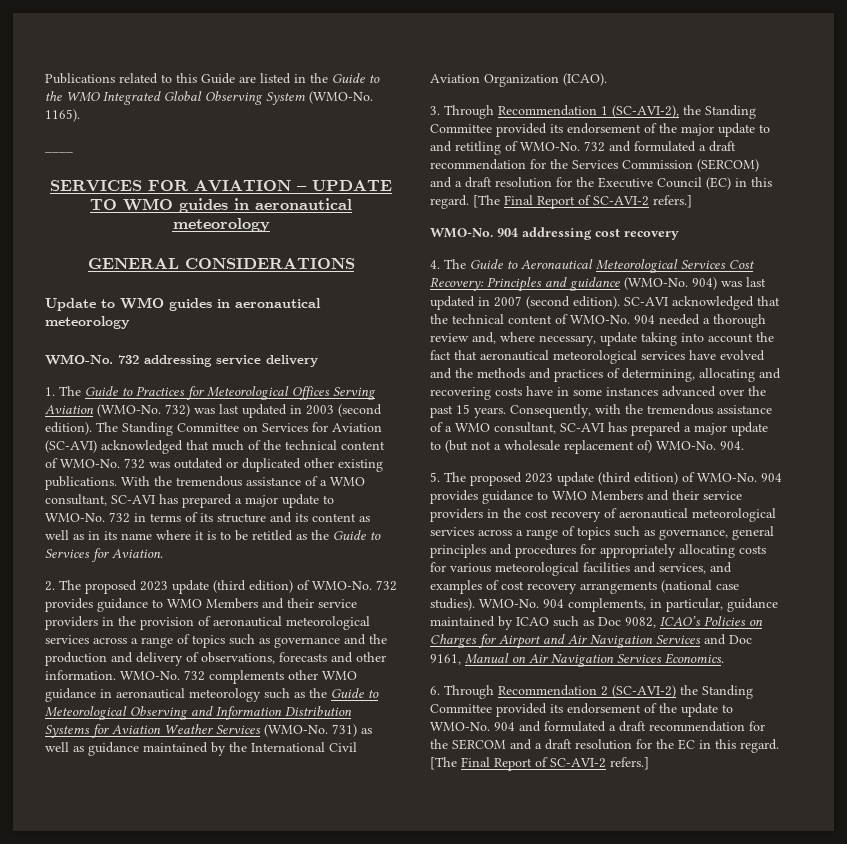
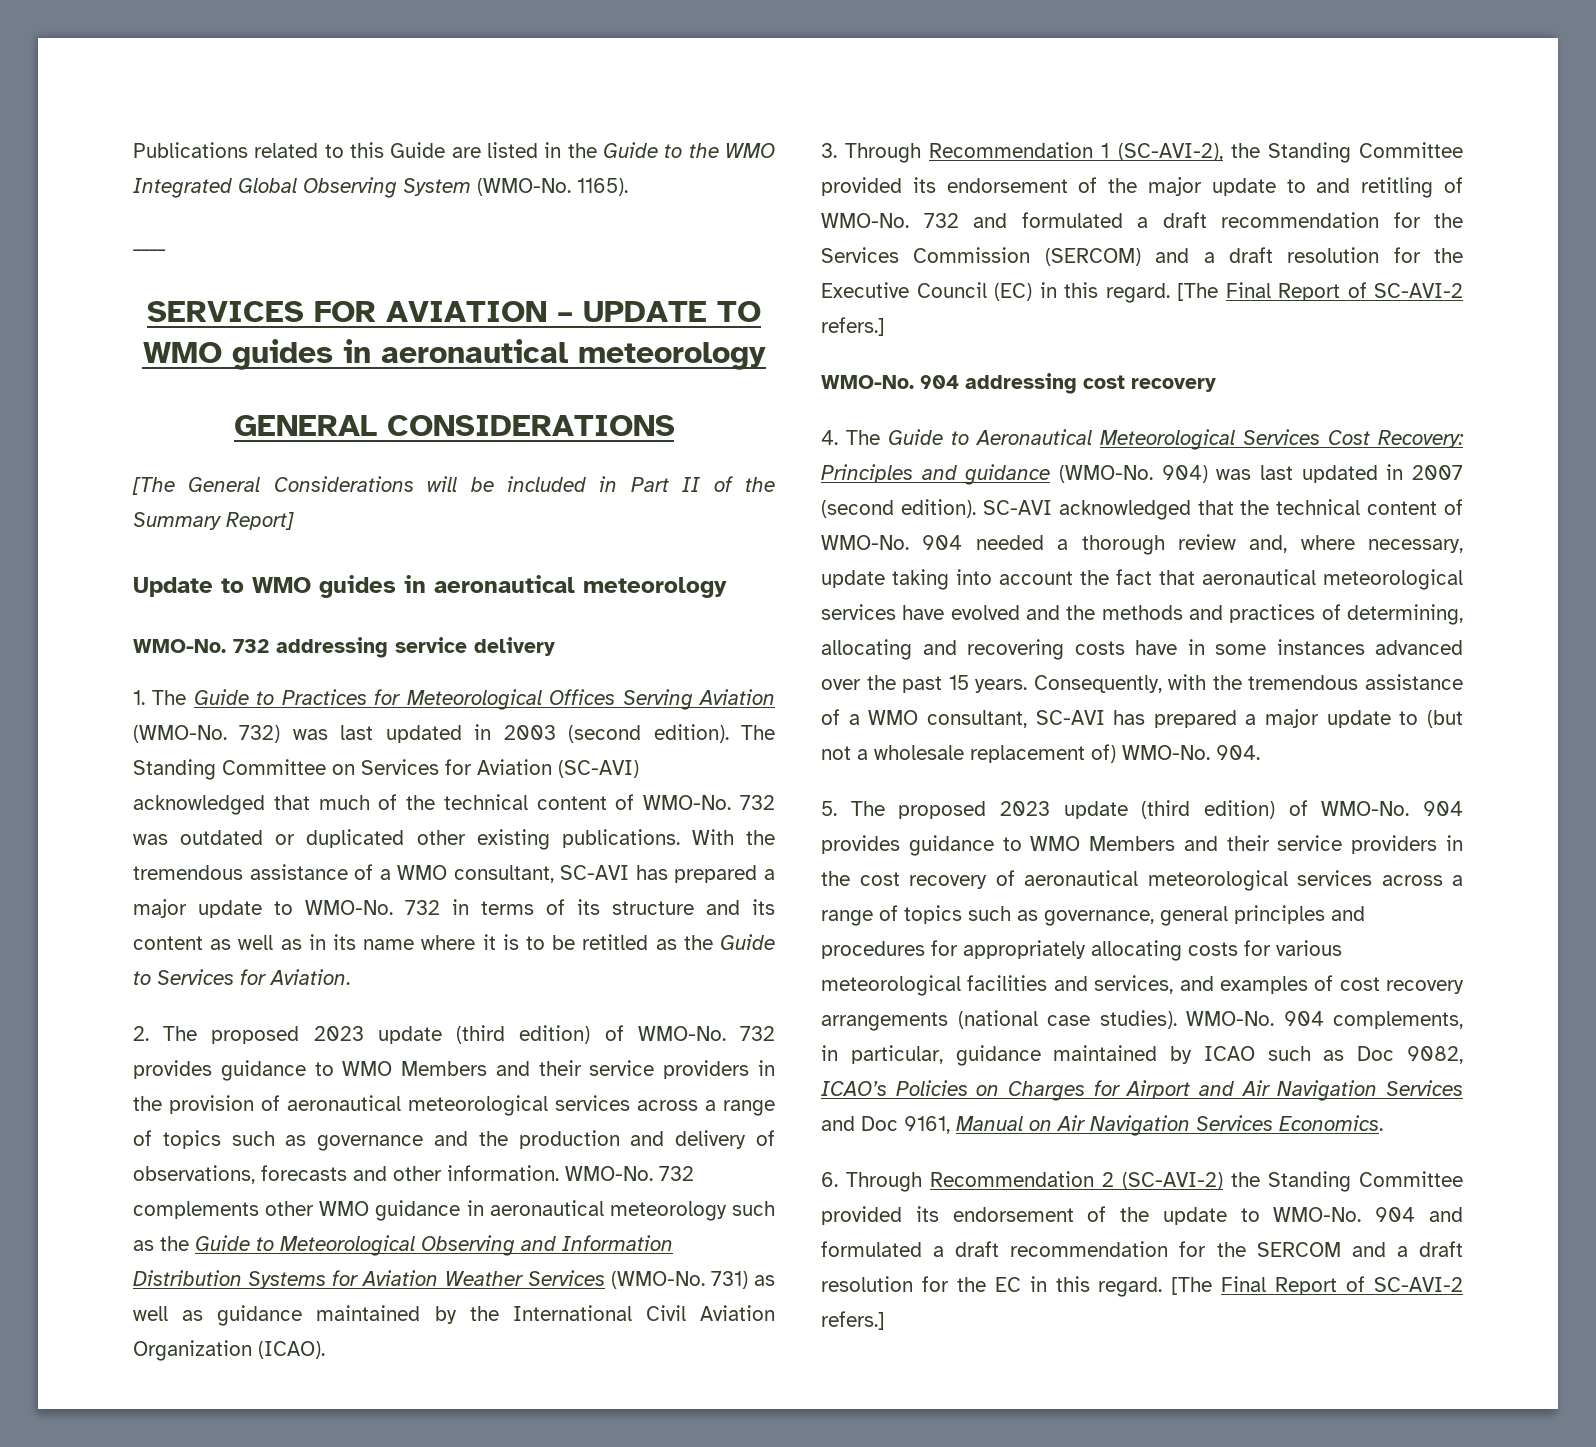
(355, 263) none -> [132,476,775,495] [133,512,294,530] // [The General Considerations will be included in Part II of the Summary Report]

